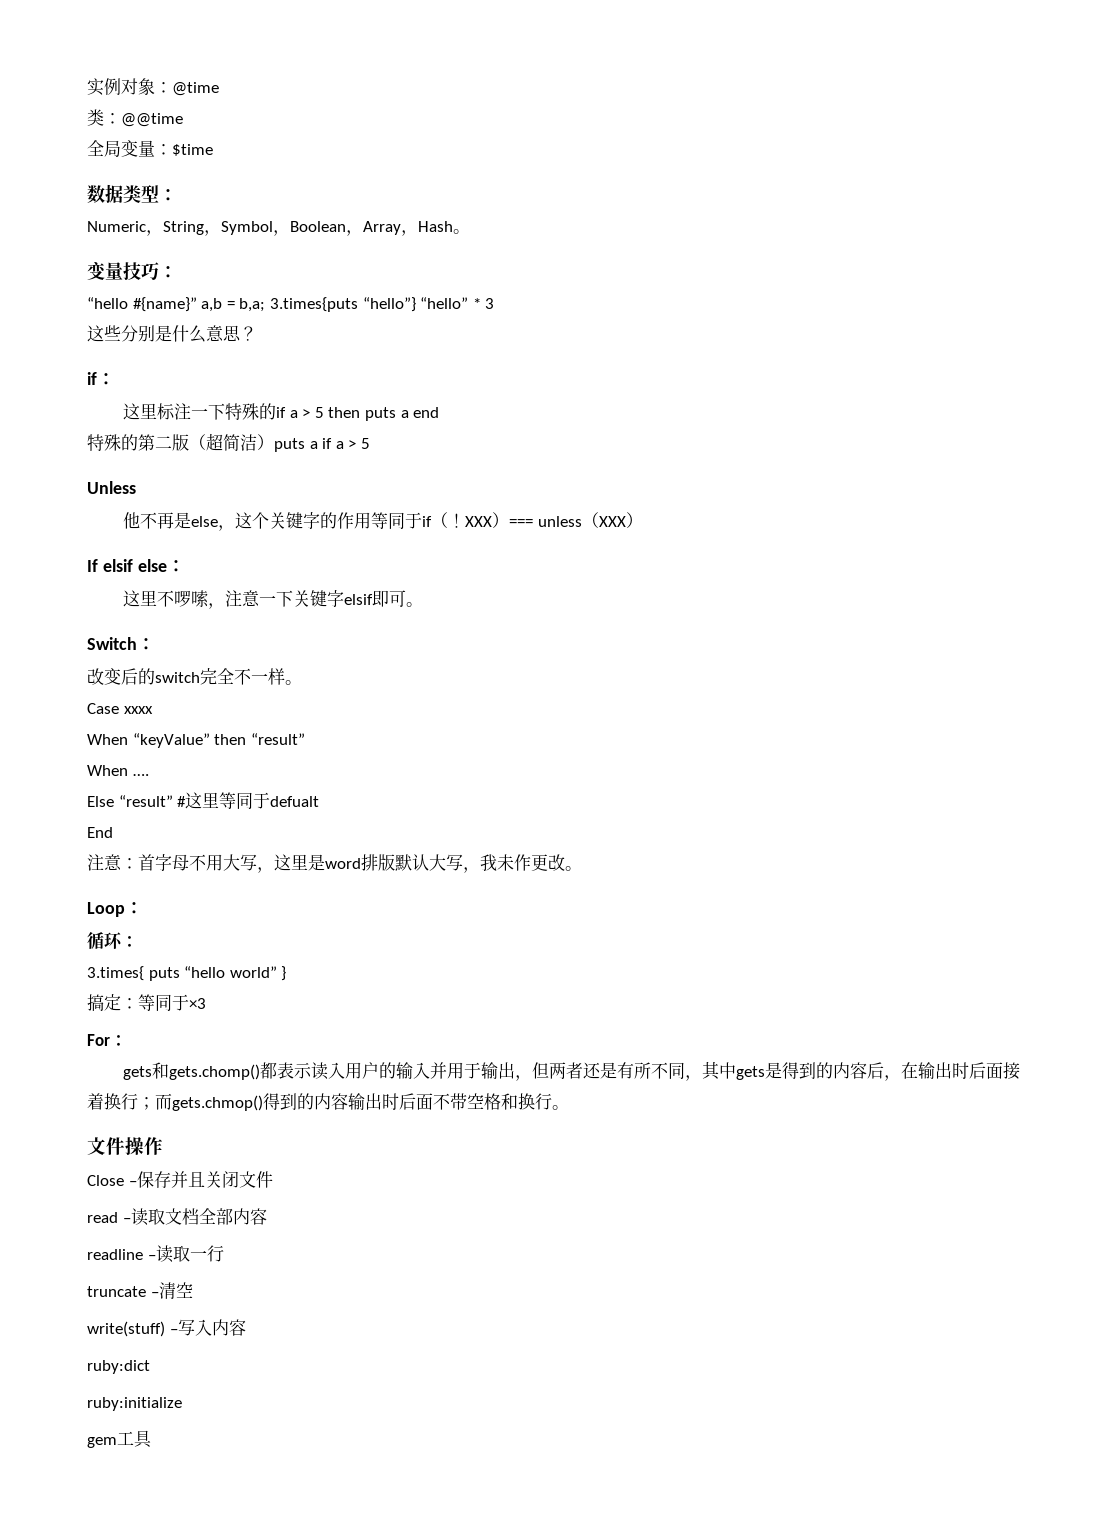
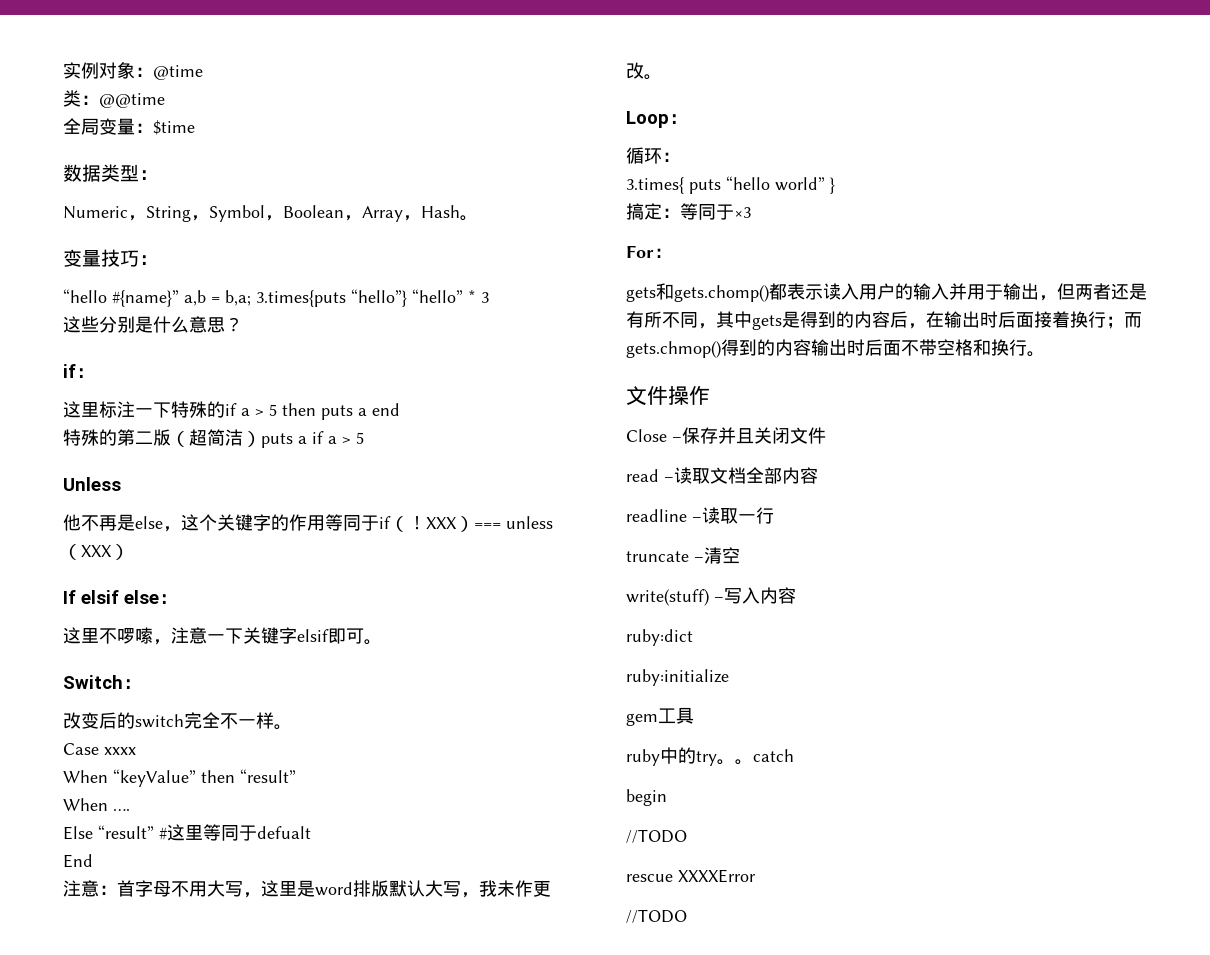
(152, 1439) none -> [626,747,794,766] [626,789,667,806] [626,829,687,843] [626,869,756,883] [626,909,687,923] // ruby中的try。。catch // begin // //TODO // rescue XXXXError // //TODO

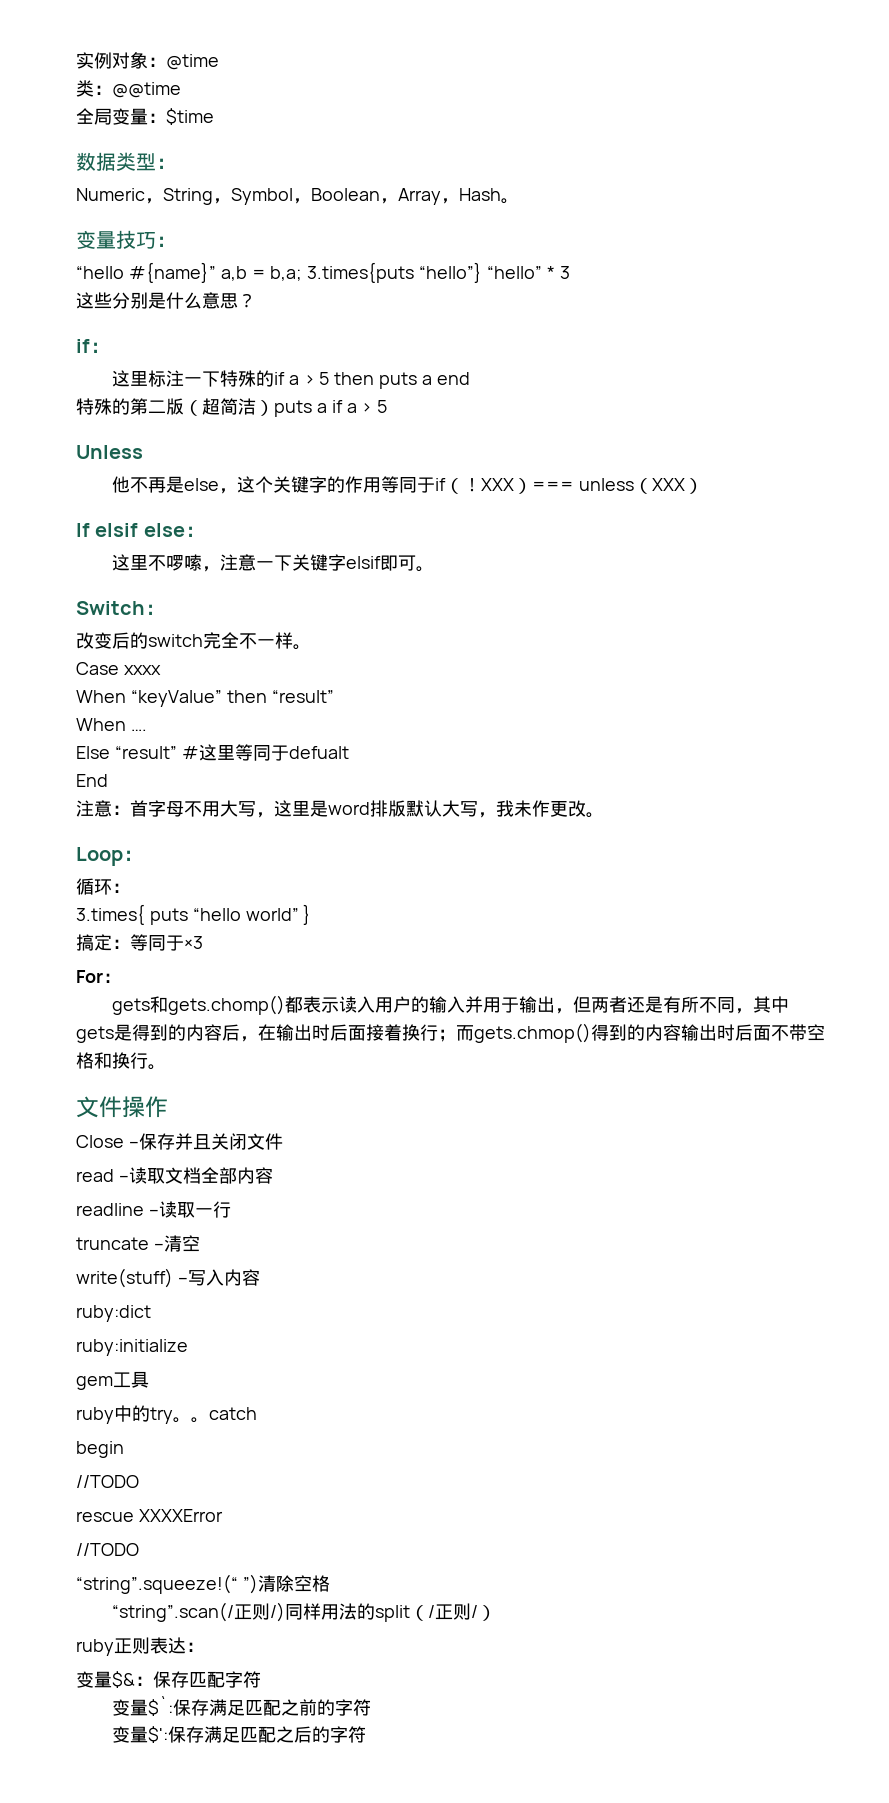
(687, 916) none -> [76,1574,330,1594] [111,1602,496,1622] [76,1637,204,1656] [76,1671,261,1688] [111,1696,371,1716] [111,1726,366,1743] // “string”.squeeze!(“ ”)清除空格 // “string”.scan(/正则/)同样用法的split（/正则/） // ruby正则表达： // 变量$&：保存匹配字符 // 变量$`:保存满足匹配之前的字符 // 变量$':保存满足匹配之后的字符

